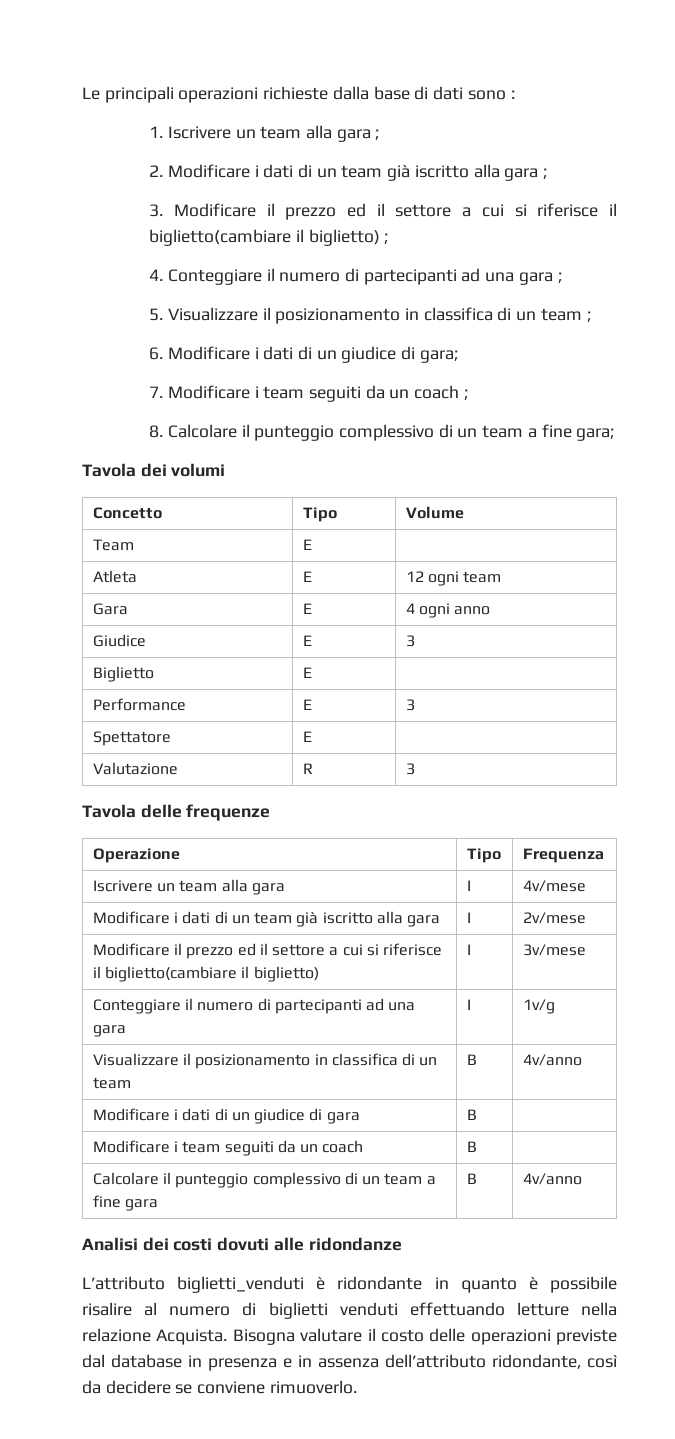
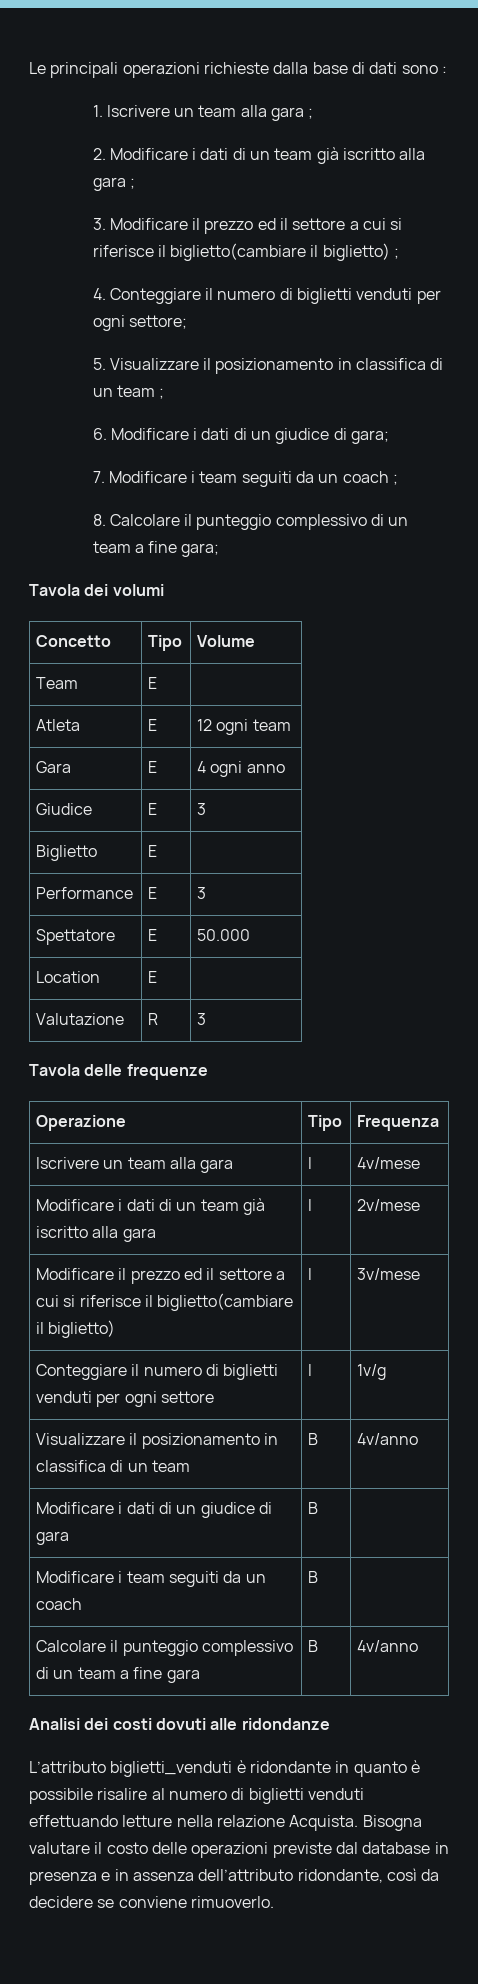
[363,268,562,285] partecipanti ad una gara ; -> [297,288,441,304] [92,315,187,331] biglietti venduti per ogni settore;
(312, 736) none -> [197,929,251,941] [36,971,101,983] [148,971,158,983] | 50.000 // Location | E
[274,998,416,1014] [92,1025,126,1037] partecipanti ad una gara -> [223,1364,279,1380] [36,1391,215,1407] biglietti venduti per ogni settore

